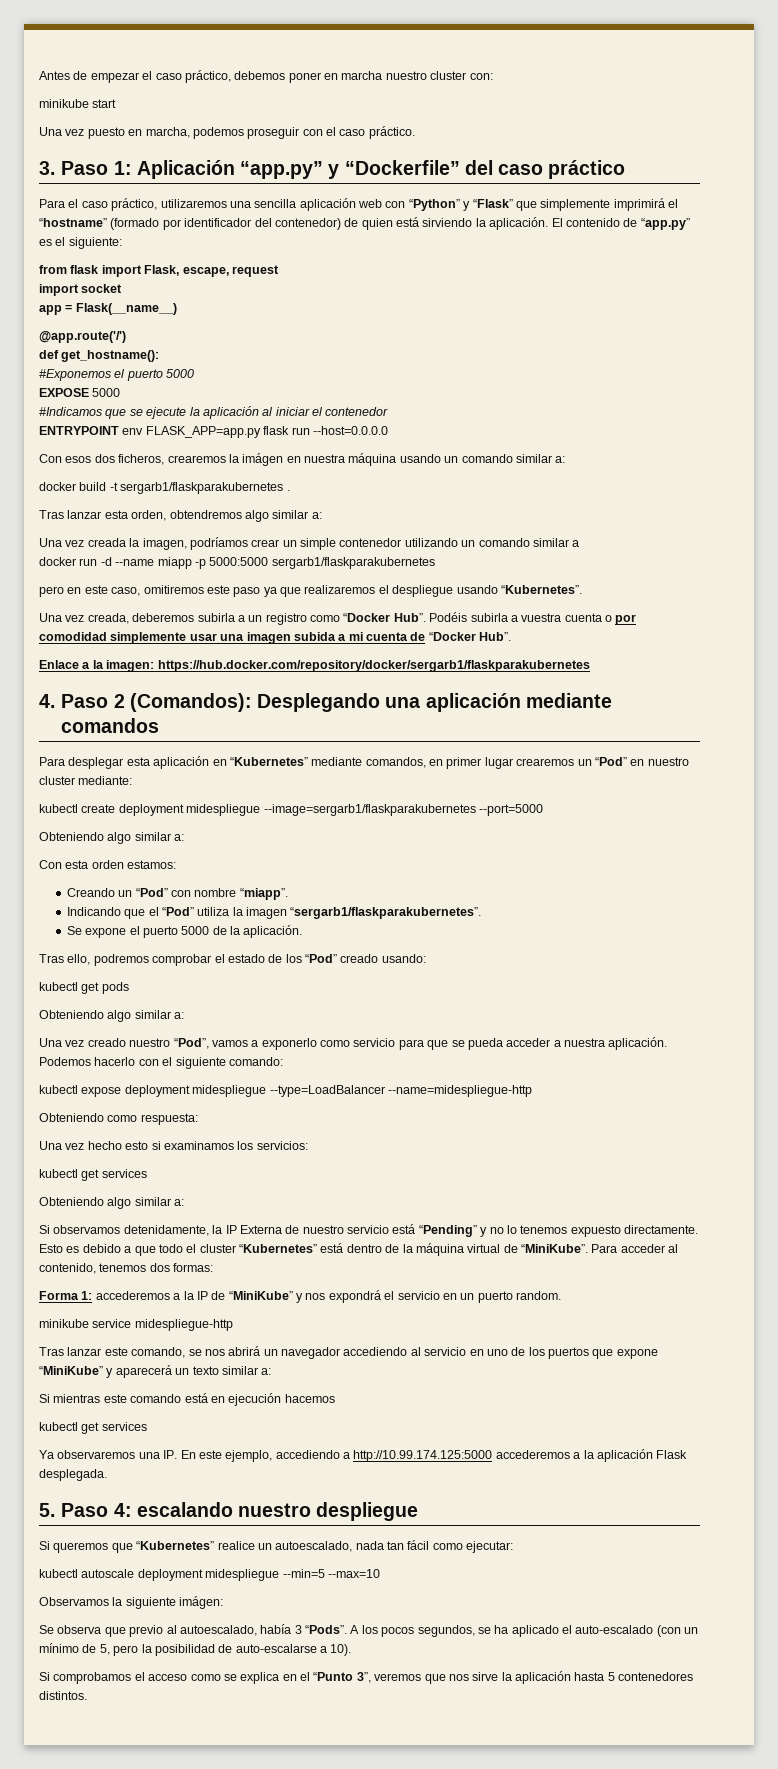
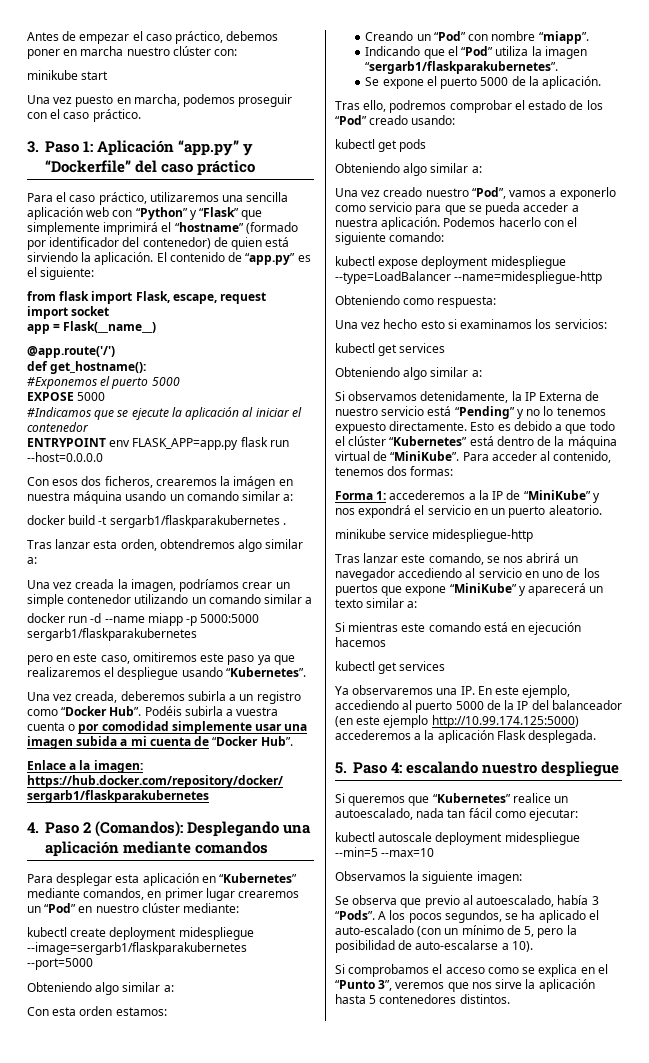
[430,71,467,80] cluster -> [172,46,211,56] clúster
[39,776,75,785] cluster -> [141,903,180,913] clúster
[199,1244,236,1253] cluster -> [348,436,387,446] clúster
[516,1291,561,1300] random. -> [548,505,602,515] aleatorio.
[343,1450,493,1462] a http://10.99.174.125:5000 -> [402,700,622,713] [335,715,579,728] al puerto 5000 de la IP del balanceador (en este ejemplo http://10.99.174.125:5000)
[179,1596,224,1609] imágen: -> [476,871,522,884] imagen:

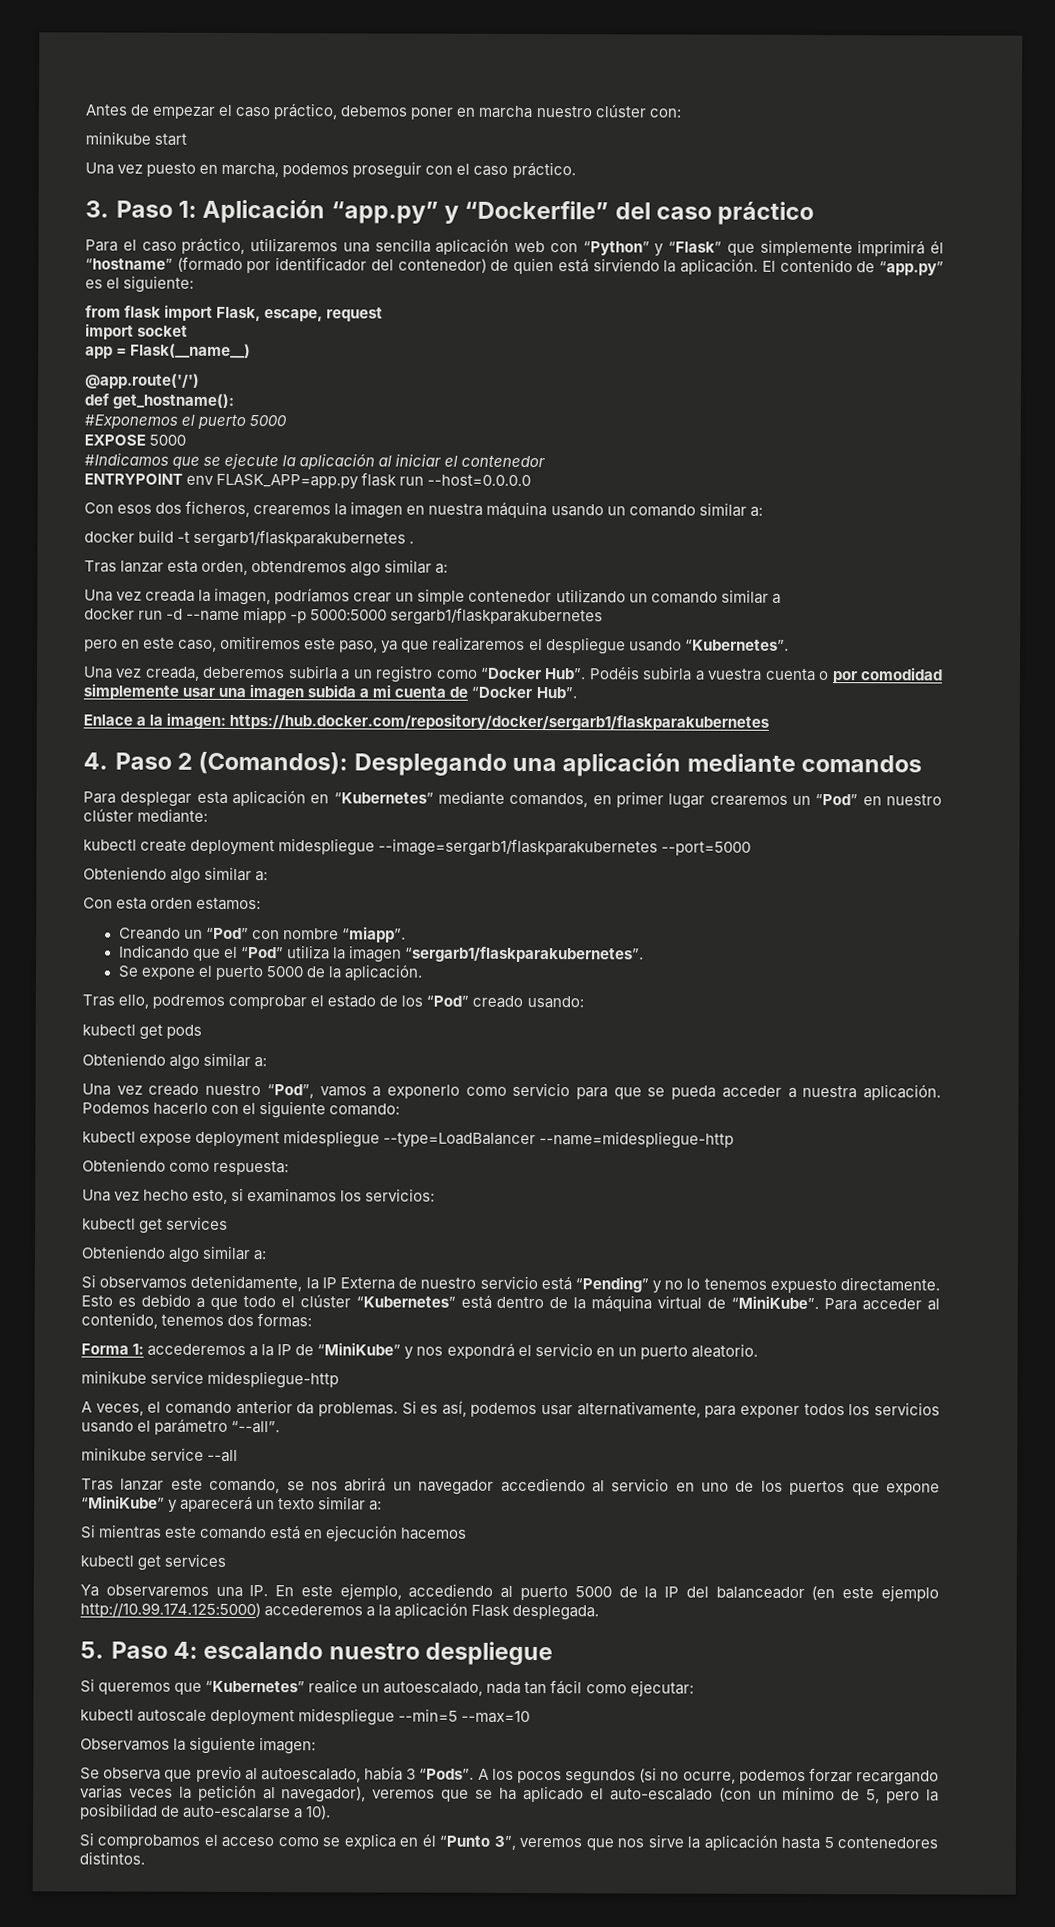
[161,222,172,232] el -> [930,240,944,254] él
[233,476,276,489] imágen -> [350,501,404,519] imagen
[227,655,255,665] paso -> [339,640,379,653] paso,
[420,320,445,329] esto -> [192,1189,229,1204] esto,
(534, 535) none -> [81,1399,940,1418] [81,1418,281,1435] [81,1447,239,1462] // A veces, el comando anterior da problemas. Si es así, podemos usar alternativamente, para exponer todos los servicios usando el parámetro “--all”. // minikube service --all
[444,910,502,923] segundos, -> [565,1767,939,1786] [80,1784,470,1803] segundos (si no ocurre, podemos forzar recargando varias veces la petición al navegador), veremos que
[597,964,608,974] el -> [421,1833,436,1847] él

